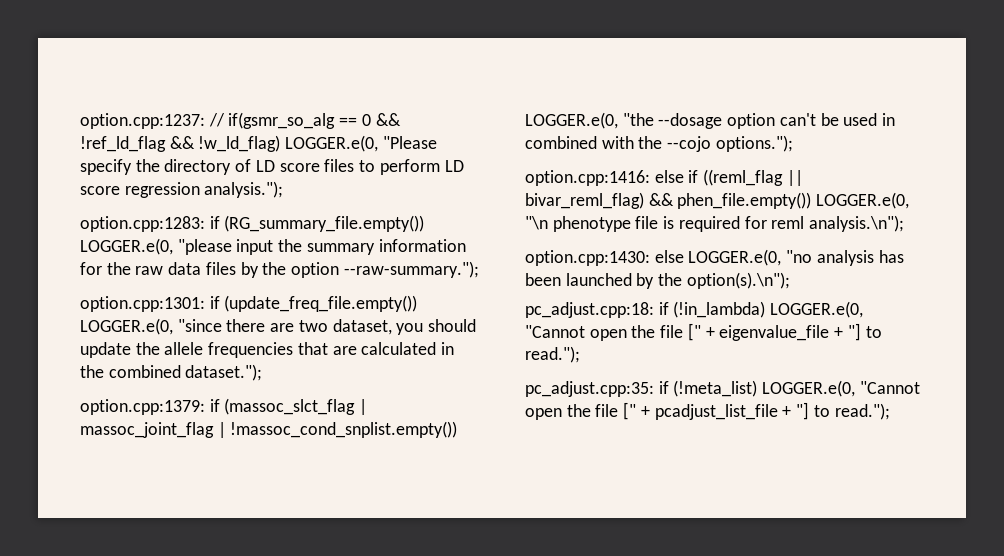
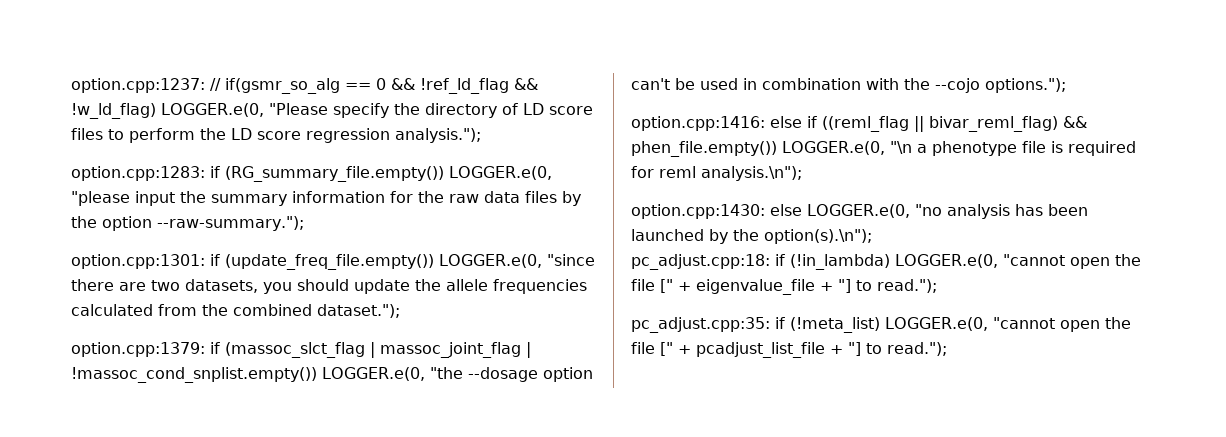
(440, 167) none -> [200,128,226,140] the
[332,319,392,335] dataset, -> [185,279,258,293] datasets,
[297,342,455,355] that are calculated in -> [71,304,197,316] calculated from
[525,136,597,149] combined -> [762,78,861,90] combination
(548, 223) none -> [917,144,927,153] a
[525,325,585,338] "Cannot -> [1003,254,1065,266] "cannot
[859,381,920,394] "Cannot -> [993,317,1055,329] "cannot

